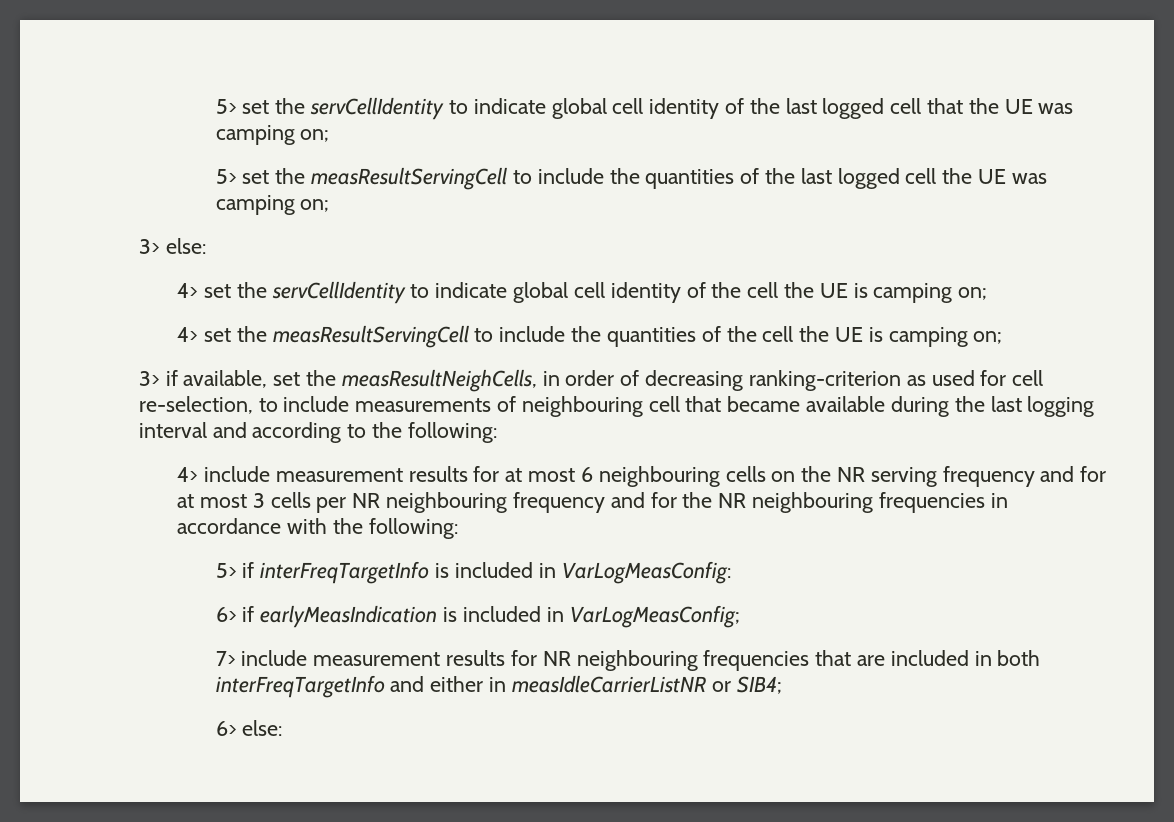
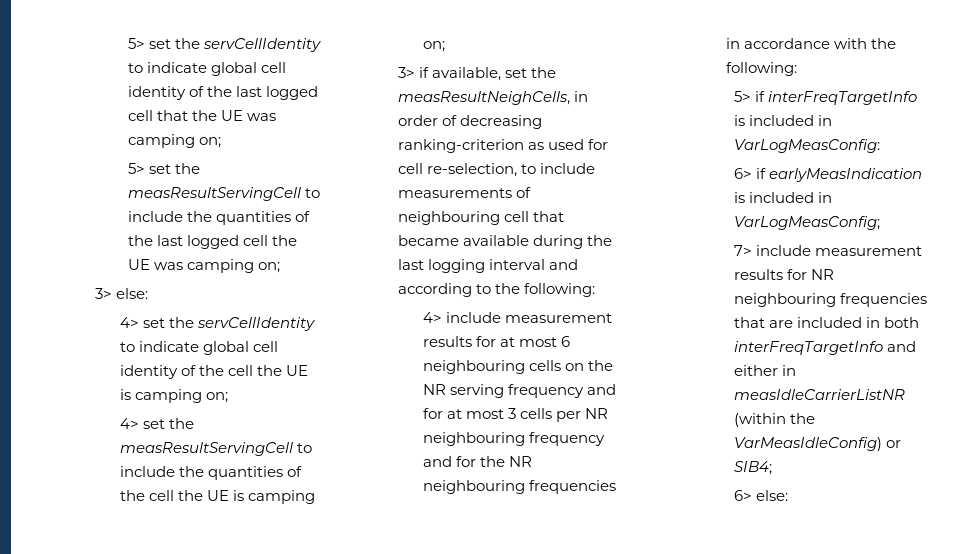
(706, 684) none -> [734,413,816,427] [734,437,883,451] (within the VarMeasIdleConfig)

